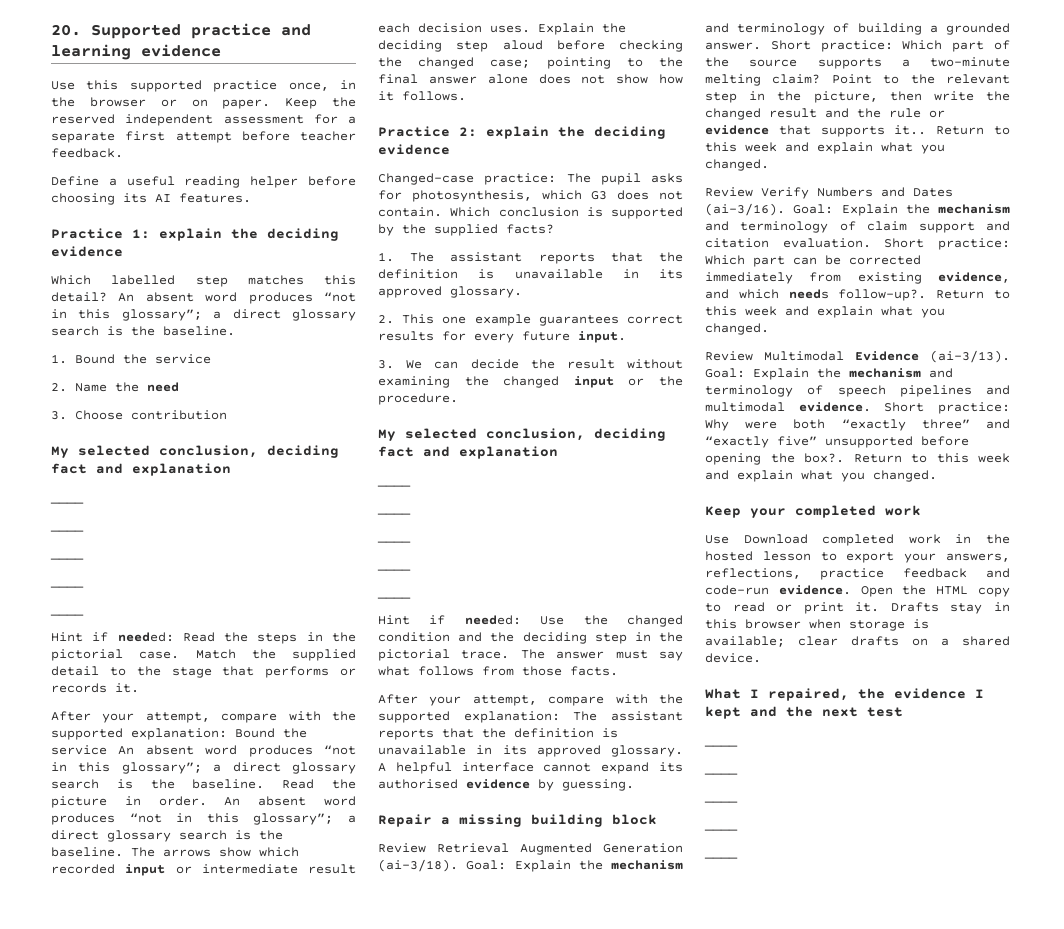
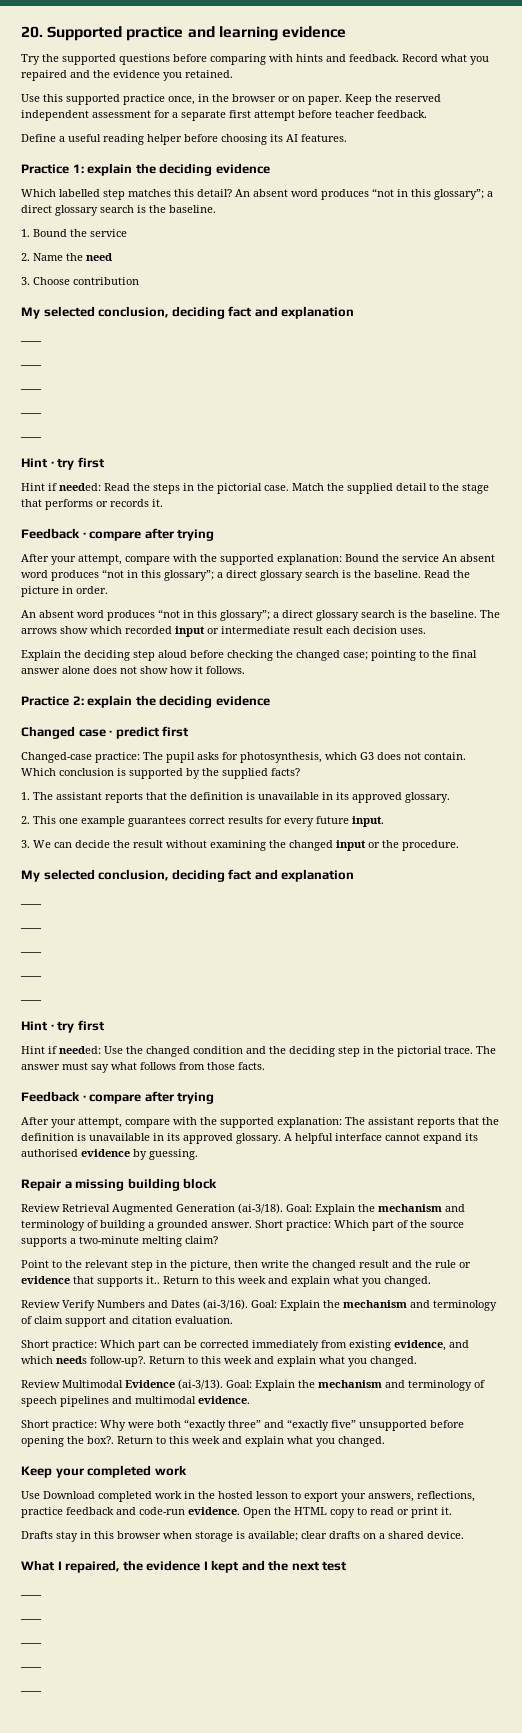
(221, 50) none -> [21,54,489,65] [21,70,233,81] // Try the supported questions before comparing with hints and feedback. Record what you repaired and the evidence you retained.
(84, 614) none -> [21,457,105,470] // Hint · try first
(139, 688) none -> [21,528,215,541] // Feedback · compare after trying
(207, 801) none -> (108, 590) //
(530, 29) none -> (426, 631) //
(450, 149) none -> [21,726,190,739] // Changed case · predict first
(411, 597) none -> [21,1020,105,1033] // Hint · try first
(618, 671) none -> [21,1091,215,1104] // Feedback · compare after trying
(821, 79) none -> (218, 1240) //
(871, 243) none -> (233, 1320) //
(871, 407) none -> (250, 1400) //
(880, 607) none -> (452, 1511) //

